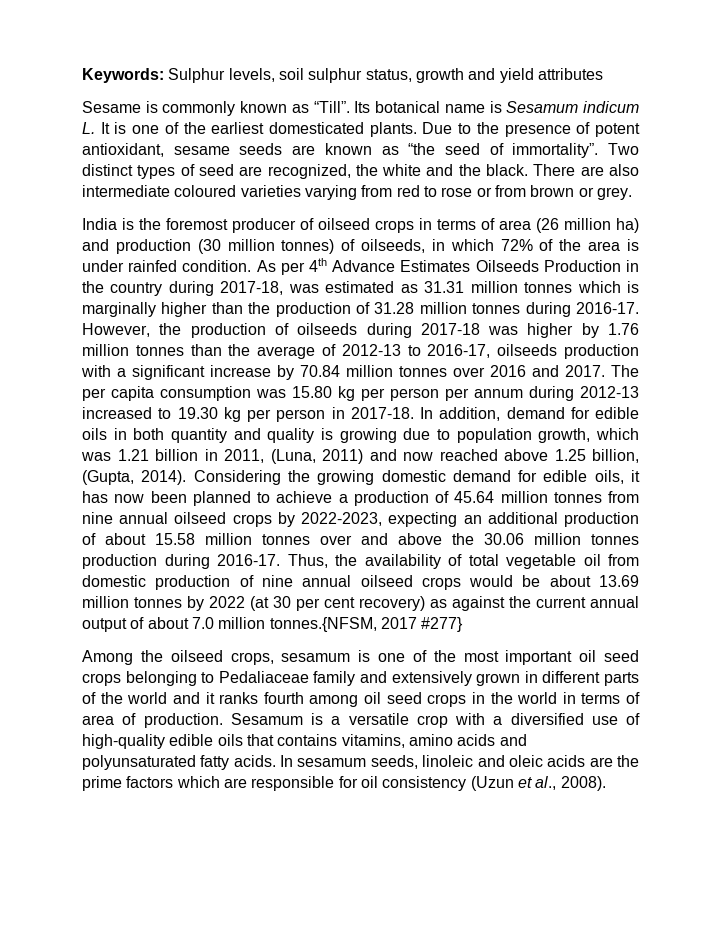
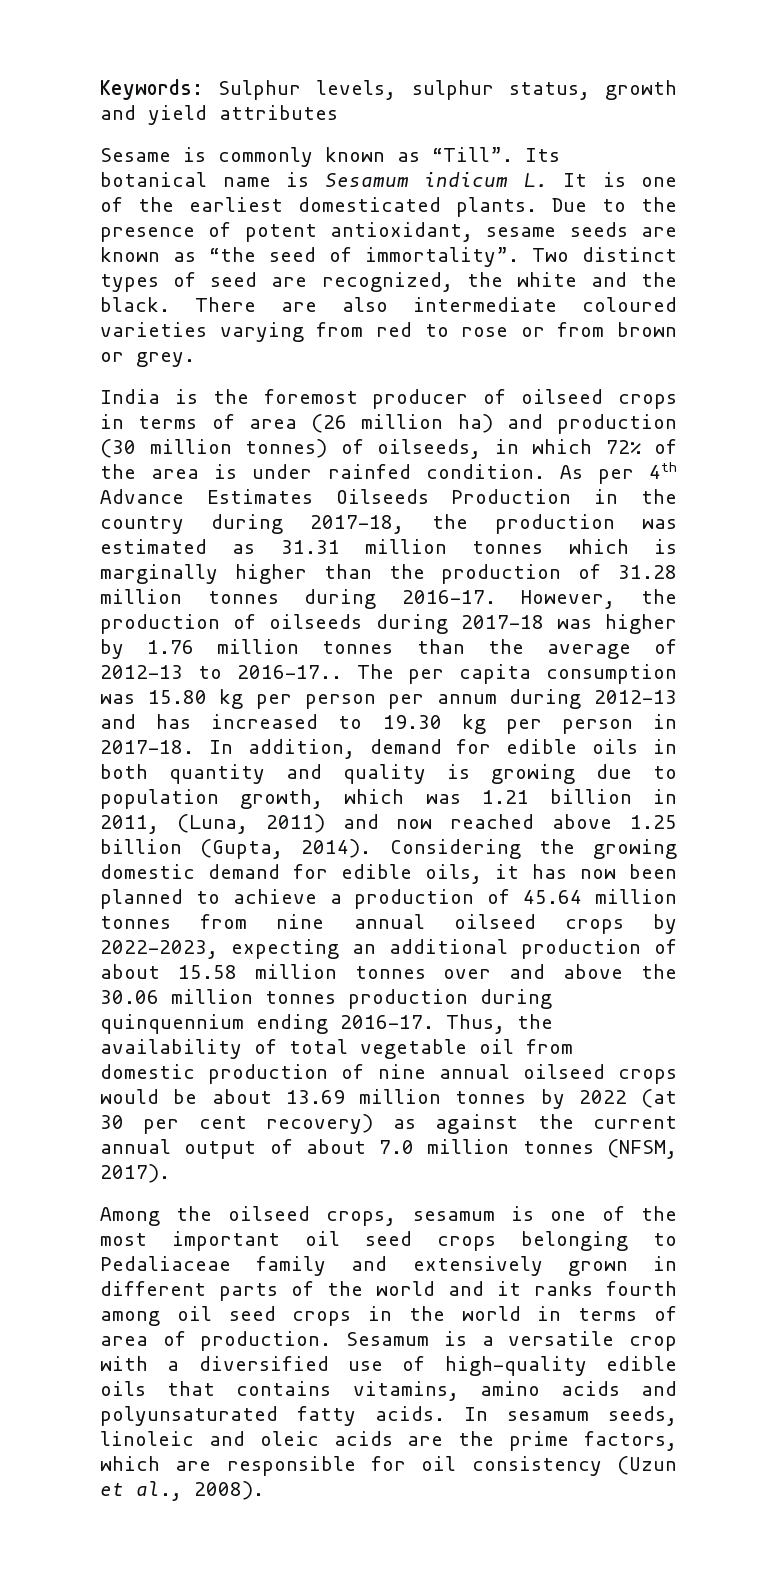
[278,68,304,80] soil -> (397, 90) none
(284, 288) none -> [431,514,615,534] the production
[427,344,640,359] [81,365,605,380] 2016-17, oilseeds production with a significant increase by 70.84 million tonnes over 2016 and 2017. -> [236,665,342,679] 2016-17..
(639, 392) none -> [100,714,192,729] and has
[592,449,639,463] billion, -> [100,839,182,854] billion
(210, 561) none -> [100,1014,328,1034] quinquennium ending
[269,617,464,632] tonnes.{NFSM, 2017 #277} -> [522,1139,677,1159] [100,1164,170,1183] tonnes (NFSM, 2017).
[126,776,174,788] factors -> [583,1431,677,1451] factors,

